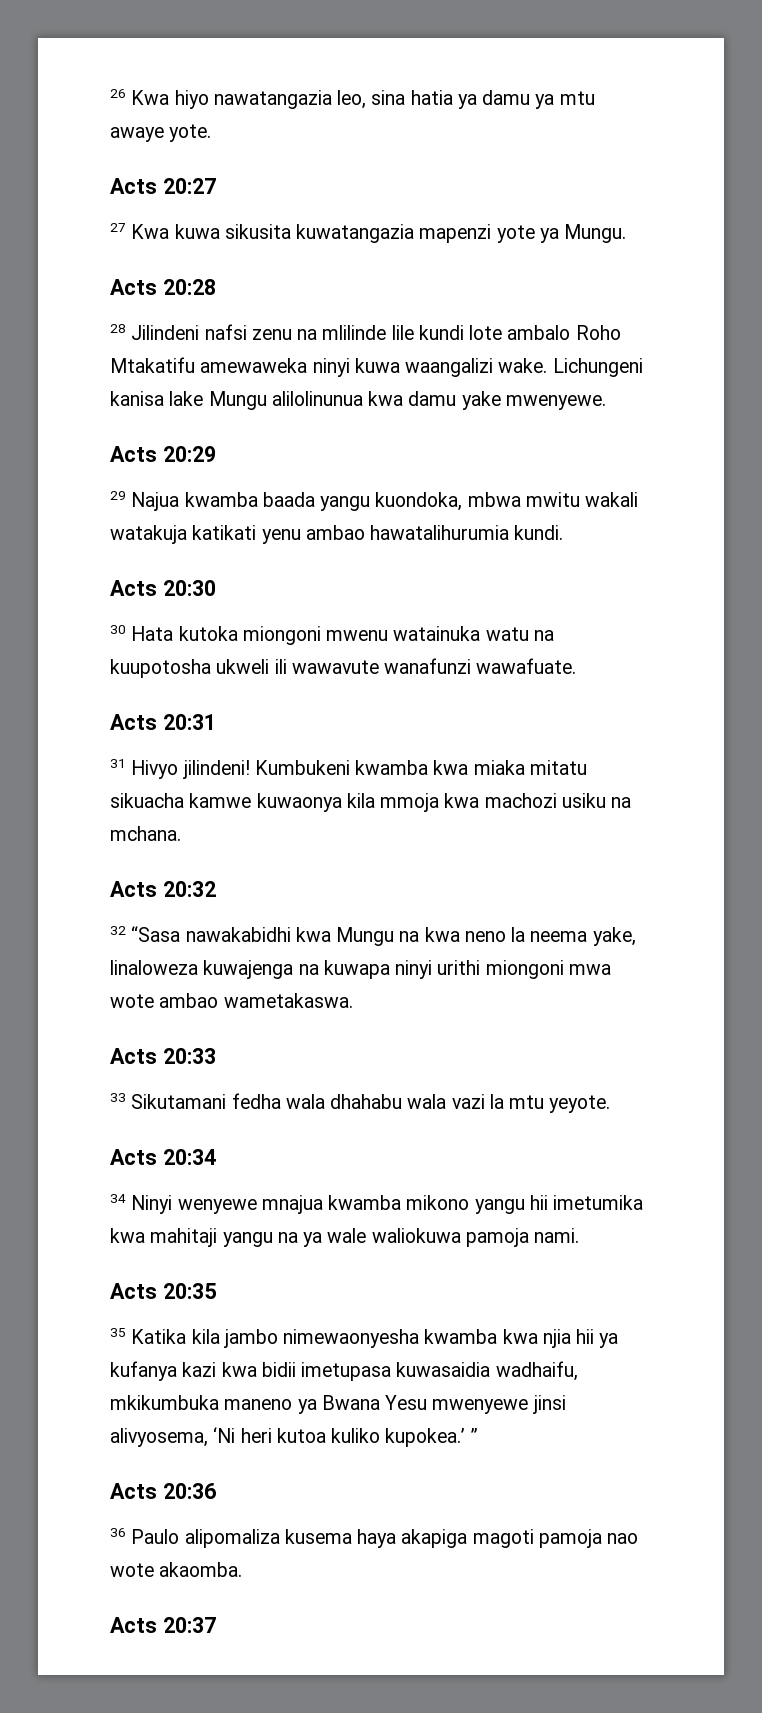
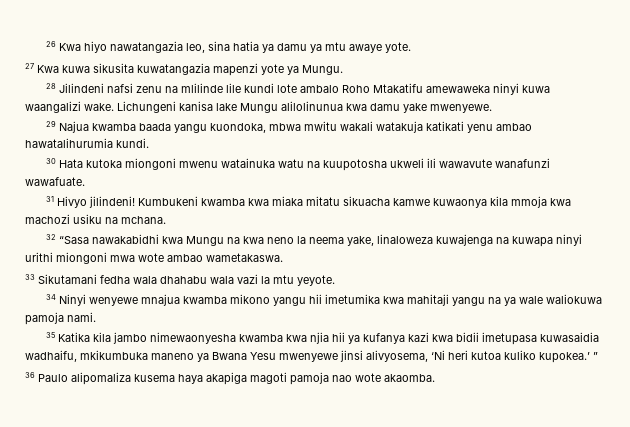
[110,178,216,194] // Acts 20:27 -> (412, 47) none
[110,279,216,295] // Acts 20:28 -> (343, 70) none
[110,446,216,462] // Acts 20:29 -> (492, 108) none
[110,580,216,596] // Acts 20:30 -> (149, 143) none
[110,714,216,730] // Acts 20:31 -> (85, 181) none
[110,881,216,897] // Acts 20:32 -> (166, 220) none
[110,1048,216,1064] // Acts 20:33 -> (283, 257) none
[110,1149,216,1165] // Acts 20:34 -> (335, 280) none
[110,1283,217,1299] // Acts 20:35 -> (96, 317) none
[110,1483,216,1499] // Acts 20:36 -> (598, 356) none
[110,1617,216,1633] // Acts 20:37 -> (435, 378) none

